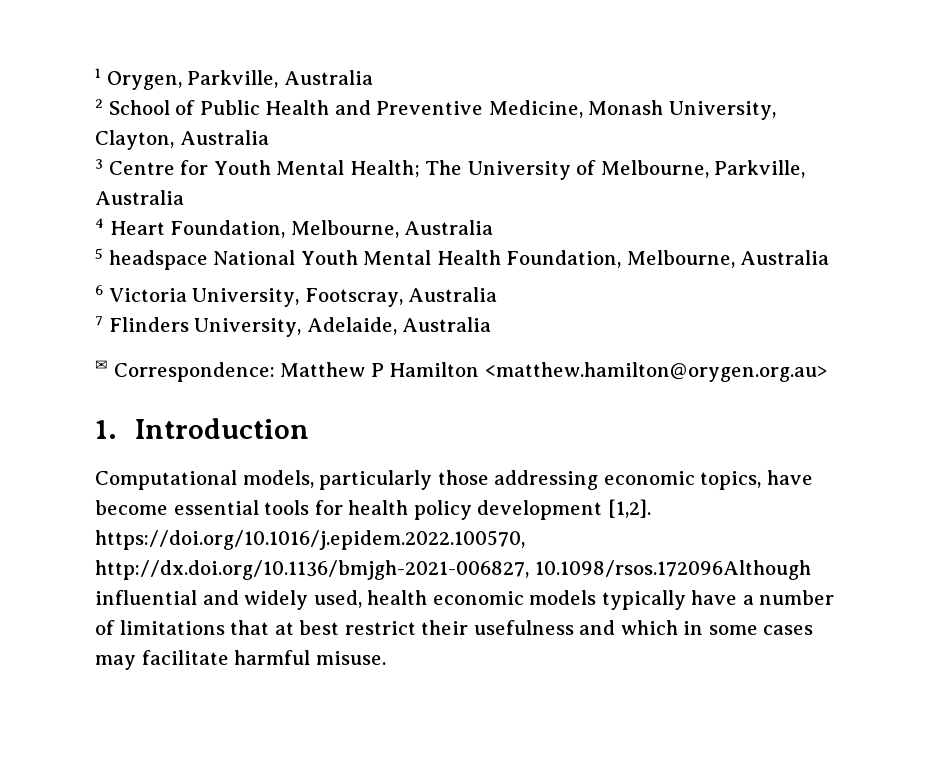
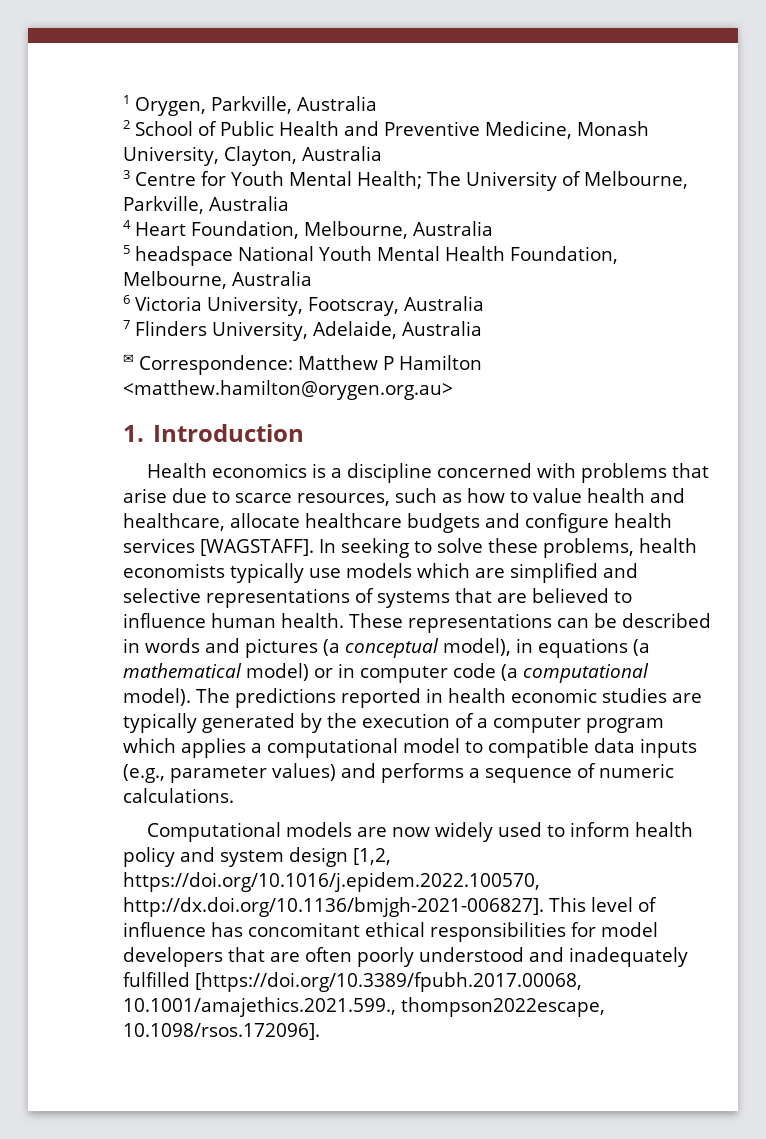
[95,470,813,490] [95,499,651,520] [95,530,525,550] [95,560,811,580] [95,590,835,610] [95,620,814,635] [95,650,386,670] Computational models, particularly those addressing economic topics, have become essential tools for health policy development [1,2]. https://doi.org/10.1016/j.epidem.2022.100570, http://dx.doi.org/10.1136/bmjgh-2021-006827, 10.1098/rsos.172096Although influential and widely used, health economic models typically have a number of limitations that at best restrict their usefulness and which in some cases may facilitate harmful misuse. -> [147,463,710,483] [123,488,685,506] [123,513,672,533] [123,538,697,558] [123,563,638,583] [123,588,632,608] [123,613,711,633] [123,638,650,658] [123,663,649,683] [123,688,702,708] [123,713,664,733] [123,738,697,758] [123,763,674,783] [123,788,234,803] [147,822,694,842] [123,847,391,867] [123,872,540,892] [123,897,657,917] [123,922,658,942] [123,947,688,967] [123,972,582,992] [123,997,605,1017] [123,1023,320,1040] Health economics is a discipline concerned with problems that arise due to scarce resources, such as how to value health and healthcare, allocate healthcare budgets and configure health services [WAGSTAFF]. In seeking to solve these problems, health economists typically use models which are simplified and selective representations of systems that are believed to influence human health. These representations can be described in words and pictures (a conceptual model), in equations (a mathematical model) or in computer code (a computational model). The predictions reported in health economic studies are typically generated by the execution of a computer program which applies a computational model to compatible data inputs (e.g., parameter values) and performs a sequence of numeric calculations. // Computational models are now widely used to inform health policy and system design [1,2, https://doi.org/10.1016/j.epidem.2022.100570, http://dx.doi.org/10.1136/bmjgh-2021-006827]. This level of influence has concomitant ethical responsibilities for model developers that are often poorly understood and inadequately fulfilled [https://doi.org/10.3389/fpubh.2017.00068, 10.1001/amajethics.2021.599., thompson2022escape, 10.1098/rsos.172096].

